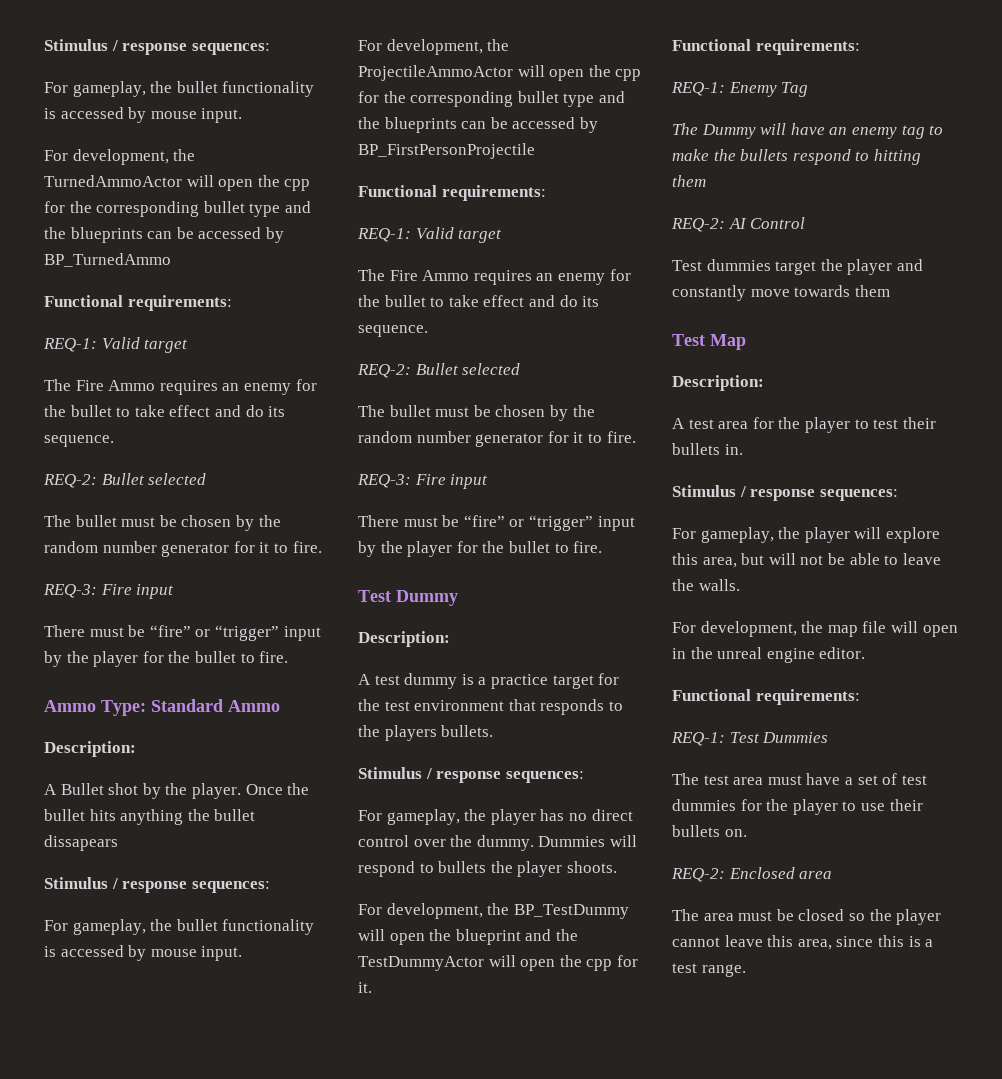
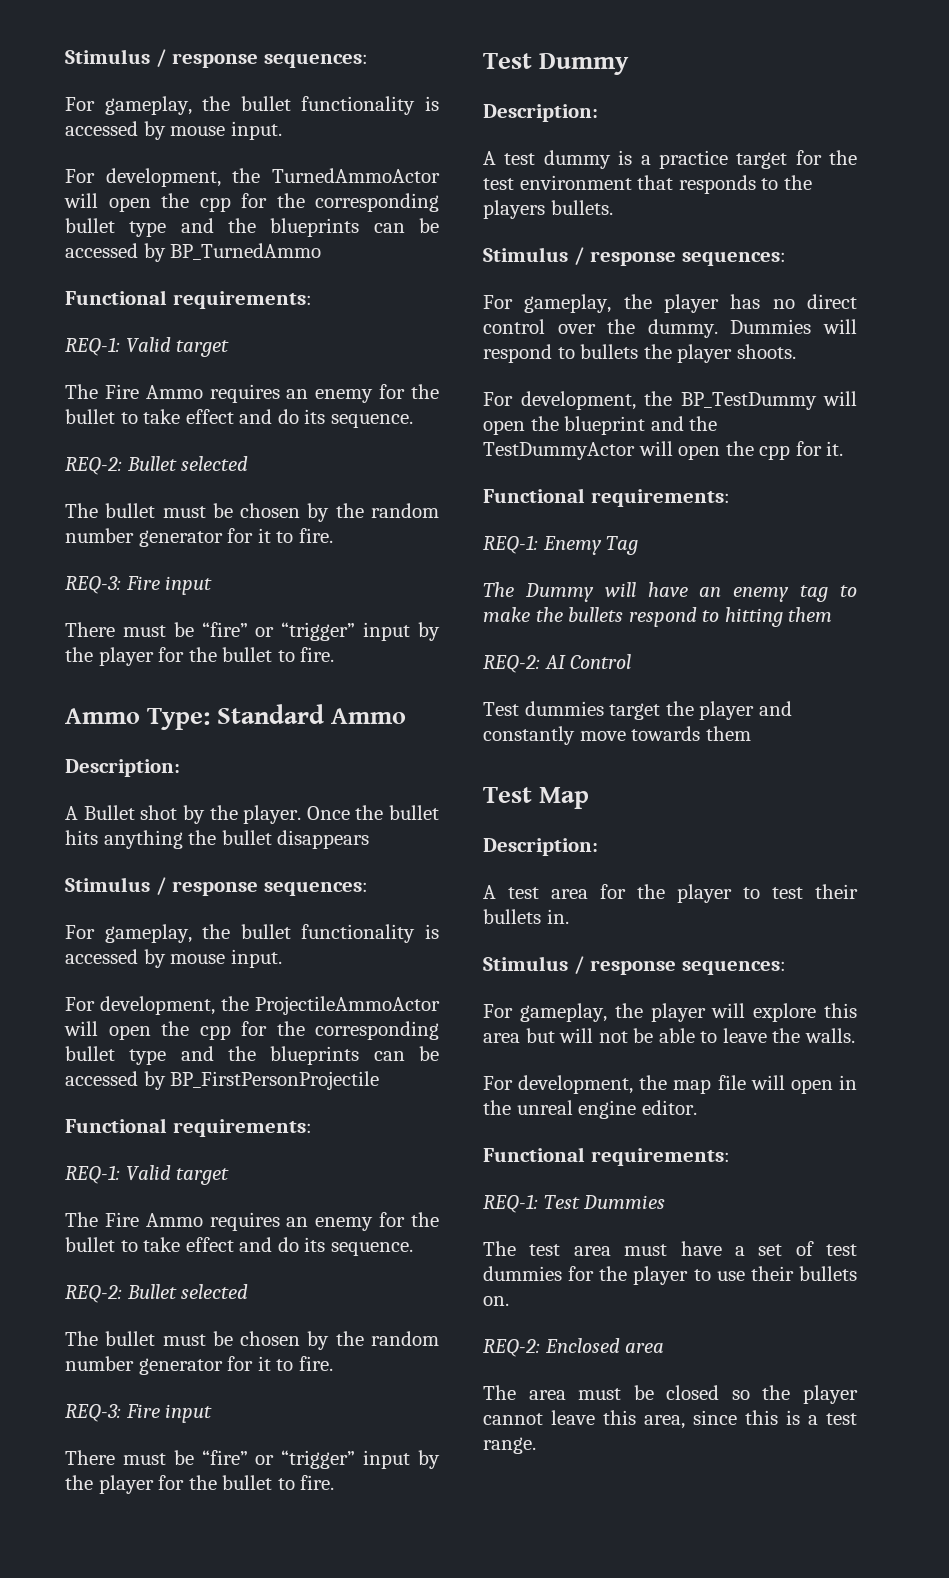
[44,835,118,851] dissapears -> [277,830,370,849] disappears
[702,557,737,568] area, -> [483,1033,520,1043] area

